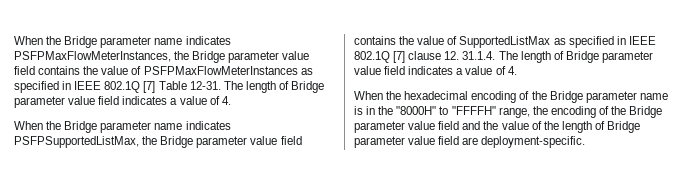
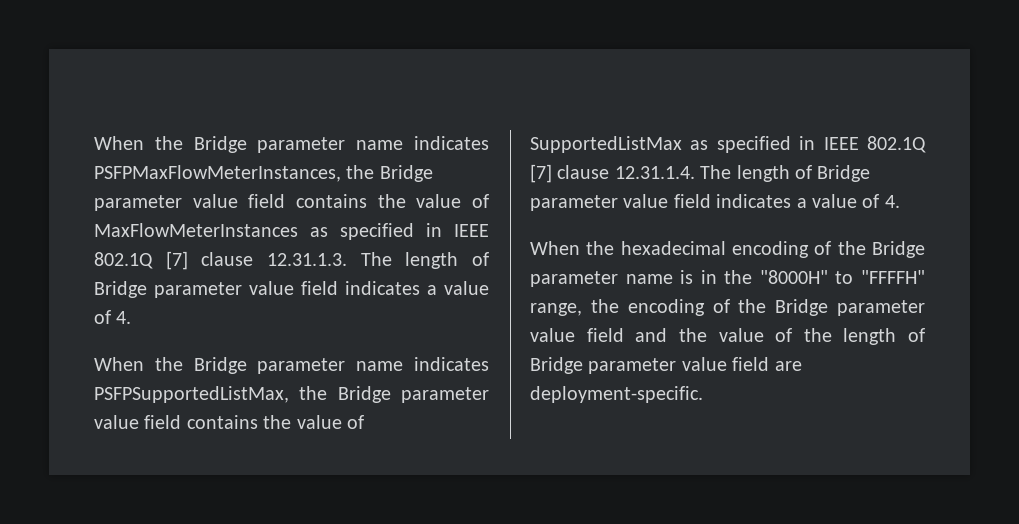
[143,66,313,75] [14,81,221,93] PSFPMaxFlowMeterInstances as specified in IEEE 802.1Q [7] Table 12-31. -> [94,223,489,240] [94,251,347,270] MaxFlowMeterInstances as specified in IEEE 802.1Q [7] clause 12.31.1.3.
[444,51,496,60] 12. 31.1.4. -> [614,166,695,179] 12.31.1.4.

